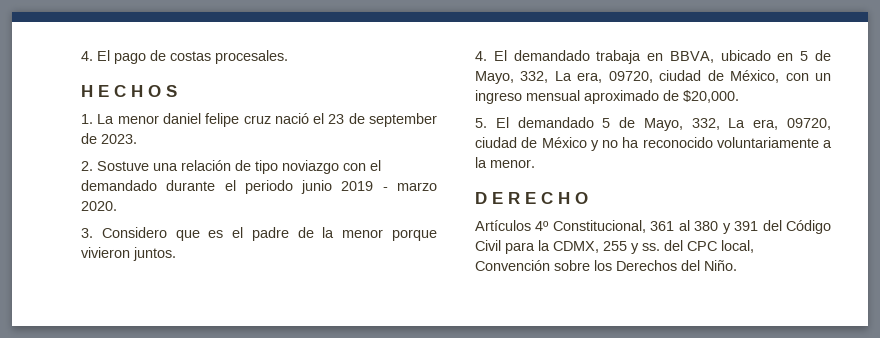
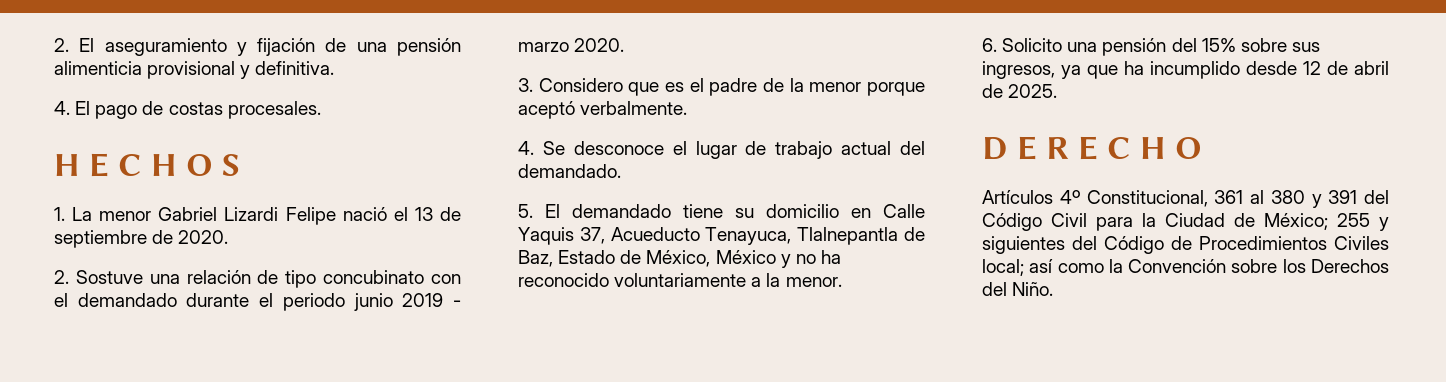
(81, 56) none -> [54,38,461,56] [54,61,335,79] 2. El aseguramiento y fijación de una pensión alimenticia provisional y definitiva. //
[162,113,438,127] [81,133,137,144] daniel felipe cruz nació el 23 de september de 2023. -> [158,207,461,225] [54,230,229,248] Gabriel Lizardi Felipe nació el 13 de septiembre de 2020.
[282,160,339,174] noviazgo -> [323,270,425,284] concubinato
[81,247,176,261] [475,50,831,64] [475,70,831,84] [475,90,739,104] [475,117,831,131] [475,137,538,148] vivieron juntos. // 4. El demandado trabaja en BBVA, ubicado en 5 de Mayo, 332, La era, 09720, ciudad de México, con un ingreso mensual aproximado de $20,000. // 5. El demandado 5 de Mayo, 332, La era, 09720, ciudad de -> [518,101,688,119] [518,141,925,159] [518,164,621,178] [518,204,925,218] [518,227,925,245] [518,250,711,267] aceptó verbalmente. // 4. Se desconoce el lugar de trabajo actual del demandado. // 5. El demandado tiene su domicilio en Calle Yaquis 37, Acueducto Tenayuca, Tlalnepantla de Baz, Estado de México,
(535, 163) none -> [982,38,1320,56] [982,61,1389,79] [982,84,1058,98] // 6. Solicito una pensión del 15% sobre sus ingresos, ya que ha incumplido desde 12 de abril de 2025.
[553,240,754,254] CDMX, 255 y ss. del CPC local, -> [1165,213,1389,231] [982,236,1389,254] [982,259,1123,276] Ciudad de México; 255 y siguientes del Código de Procedimientos Civiles local; así como la

